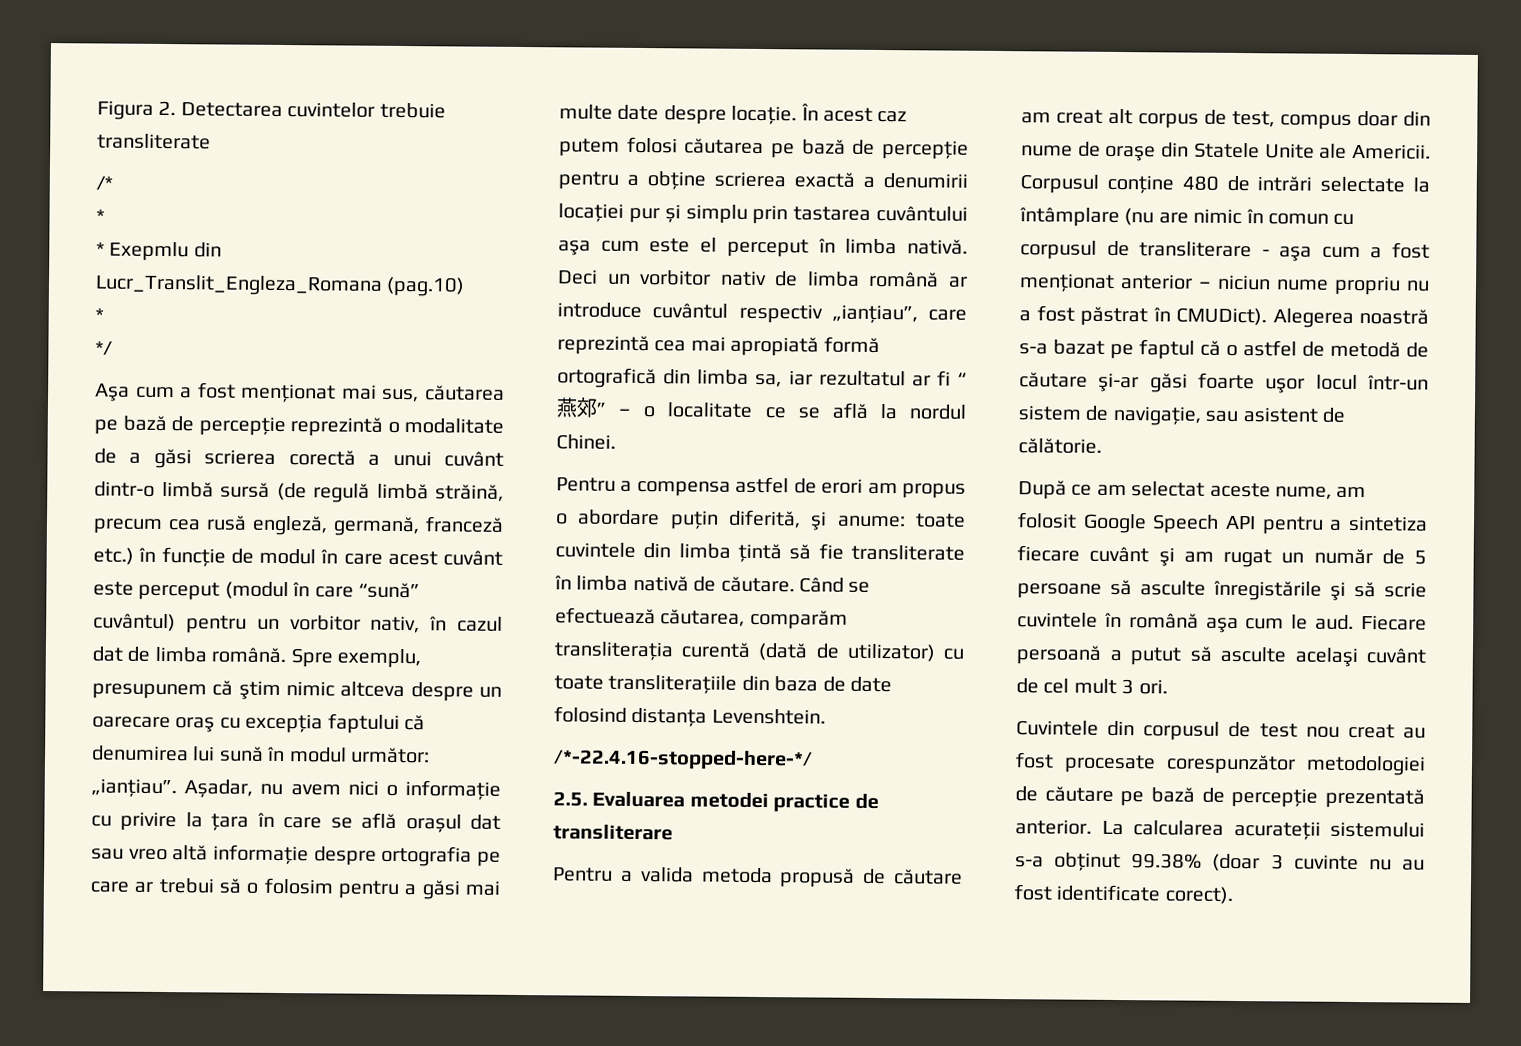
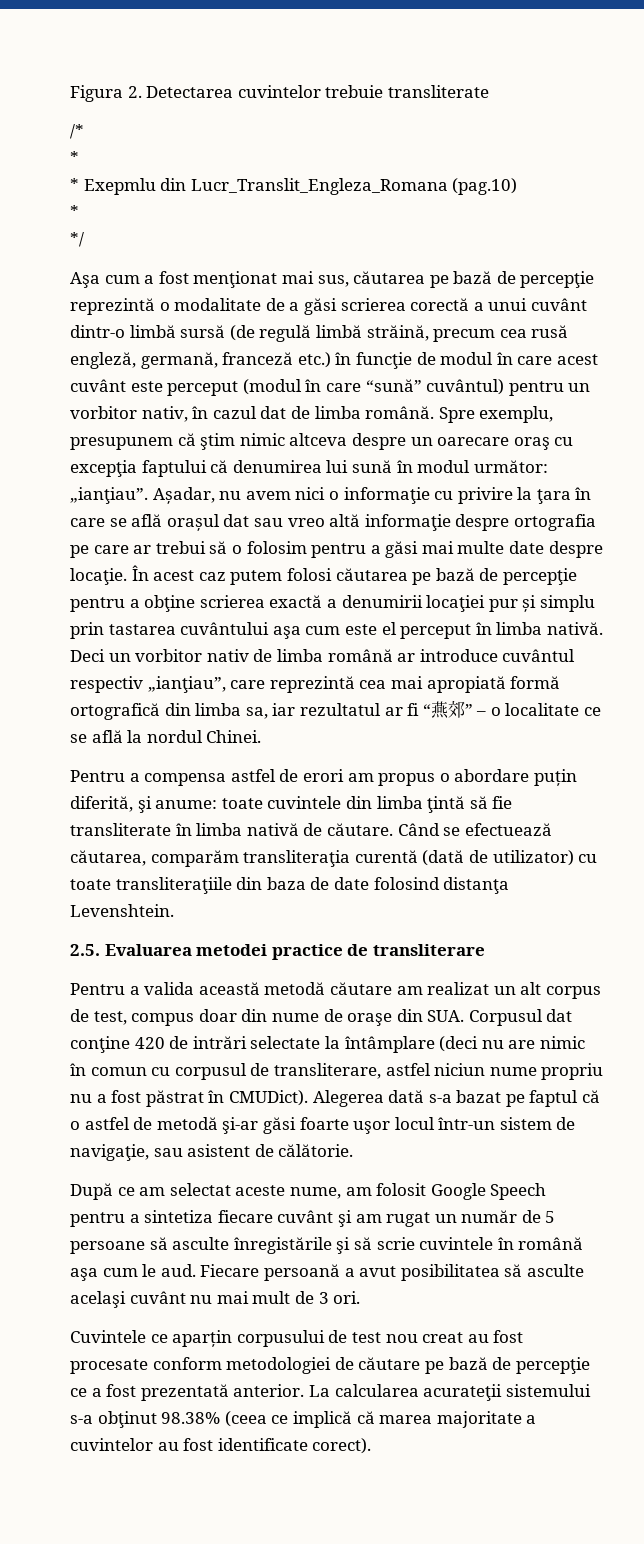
[553,749,813,771] // /*-22.4.16-stopped-here-*/ -> (174, 910) none
[700,867,963,888] [1021,109,1103,124] metoda propusă de căutare am creat -> [198,982,516,995] această metodă căutare am realizat un
[1193,142,1431,160] [1020,174,1219,194] Statele Unite ale Americii. Corpusul conţine 480 -> [427,1009,573,1026] [70,1036,165,1053] SUA. Corpusul dat conţine 420
[1124,208,1155,226] (nu -> [439,1036,504,1052] (deci nu
[1139,241,1430,262] [1019,273,1212,292] transliterare - aşa cum a fost menţionat anterior – -> [273,1063,431,1079] transliterare, astfel
[1359,309,1429,325] noastră -> [388,1090,425,1103] dată
[1406,342,1429,358] [1019,372,1088,388] de căutare -> (218, 1123) none
[1225,515,1256,530] API -> (547, 1191) none
[1130,647,1181,666] putut -> [359,1264,500,1281] avut posibilitatea
[1016,678,1117,694] de cel mult -> [190,1291,314,1304] nu mai mult de
[1107,720,1221,741] din corpusul -> [150,1330,325,1347] ce aparțin corpusului
[1166,754,1296,775] corespunzător -> [152,1357,222,1370] conform
(1319, 797) none -> [70,1384,137,1397] ce a fost
[1131,853,1392,872] 99.38% (doar 3 cuvinte nu -> [161,1411,537,1428] [70,1438,153,1451] 98.38% (ceea ce implică că marea majoritate a cuvintelor

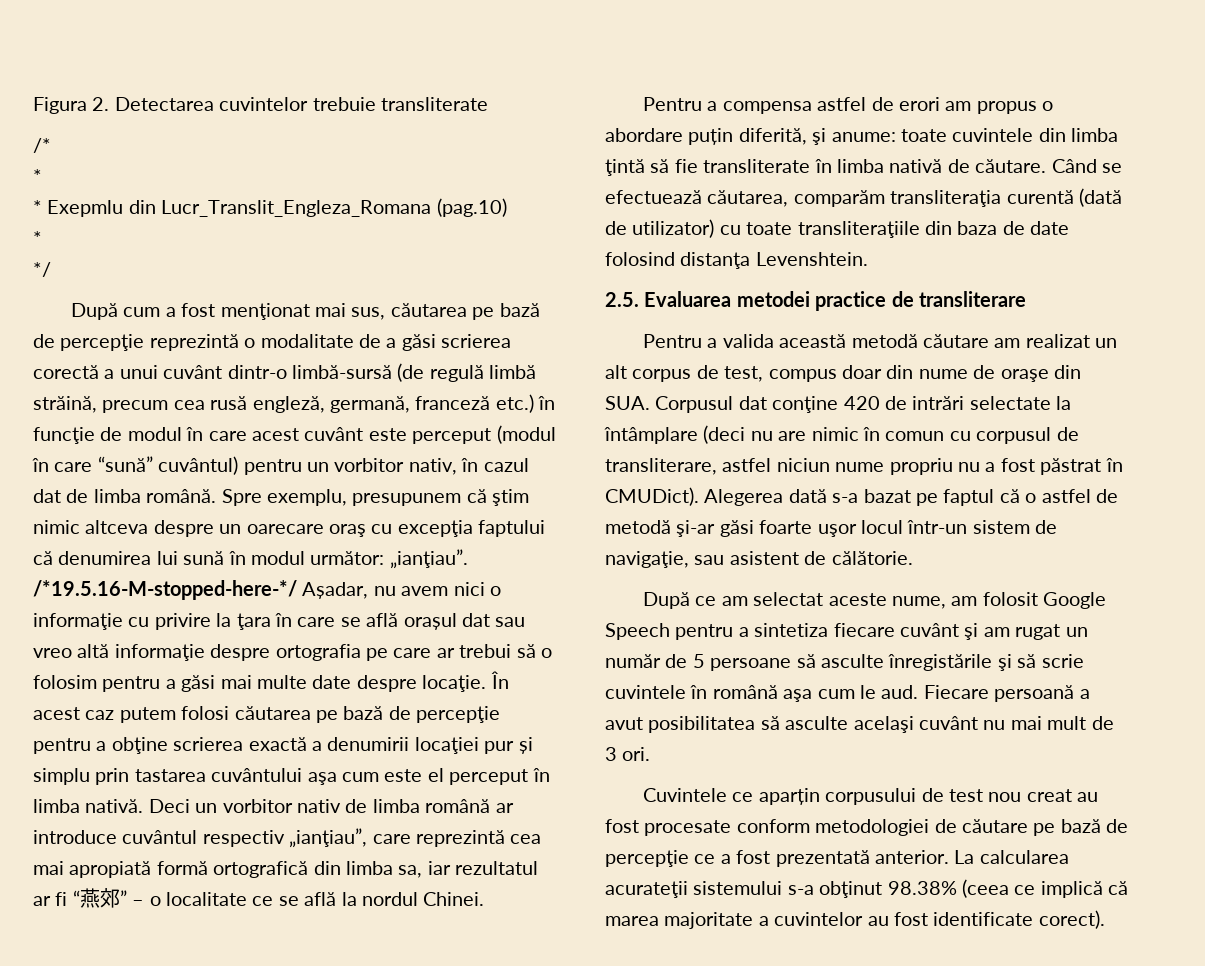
[70,272,100,288] Aşa -> [70,303,118,320] După
[129,325,226,338] limbă sursă -> [292,365,392,379] limbă-sursă
(148, 495) none -> [33,580,297,600] /*19.5.16-M-stopped-here-*/

